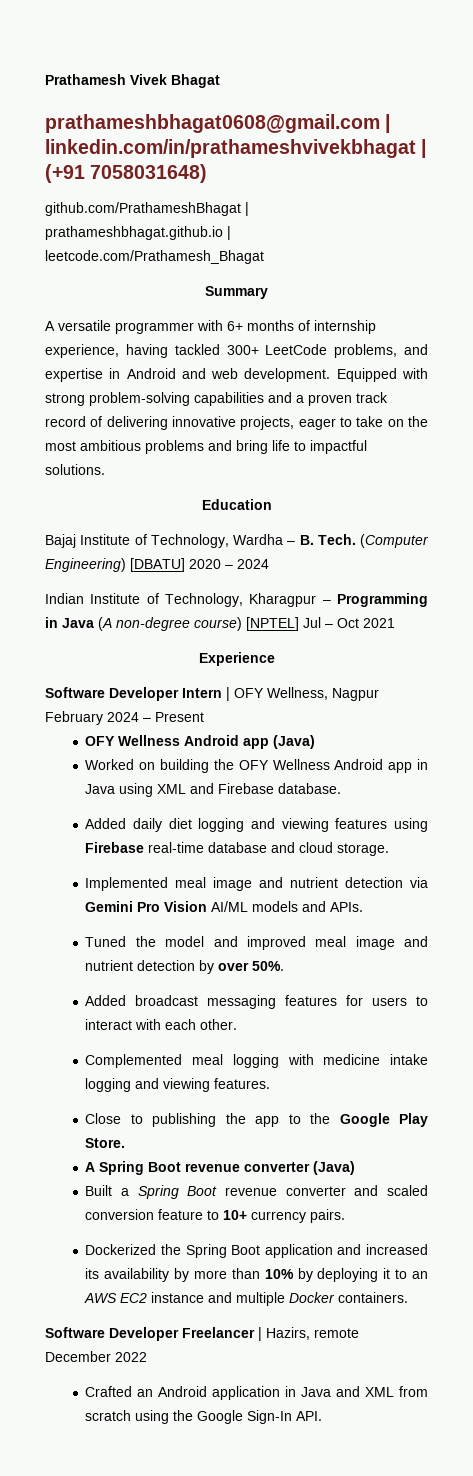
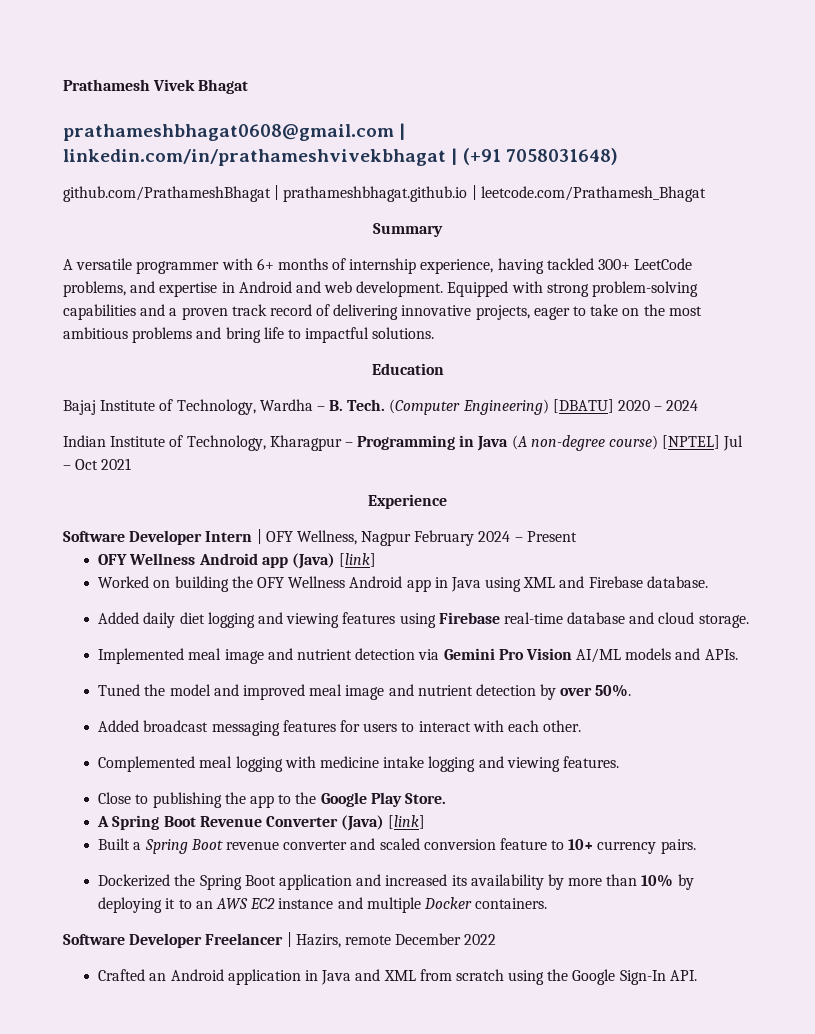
(316, 742) none -> [339,553,377,567] [link]
[185,1161,356,1175] revenue converter (Java) -> [199,815,426,831] Revenue Converter (Java) [link]

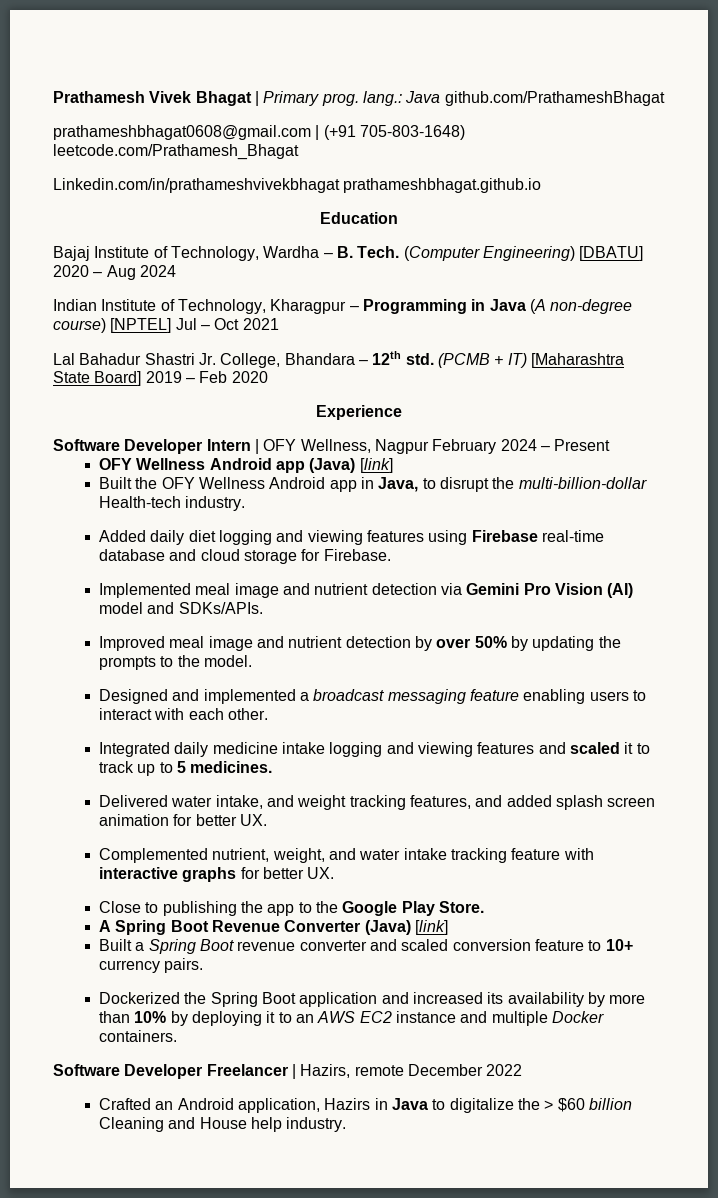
[63,123,407,141] [63,148,619,166] [63,185,706,202] [373,223,443,237] [63,258,693,274] [63,281,699,297] [63,304,702,320] [63,327,435,343] // prathameshbhagat0608@gmail.com | linkedin.com/in/prathameshvivekbhagat | (+91 7058031648) // github.com/PrathameshBhagat | prathameshbhagat.github.io | leetcode.com/Prathamesh_Bhagat // Summary // A versatile programmer with 6+ months of internship experience, having tackled 300+ LeetCode problems, and expertise in Android and web development. Equipped with strong problem-solving capabilities and a proven track record of delivering innovative projects, eager to take on the most ambitious problems and bring life to impactful solutions. -> [254,91,665,106] [53,125,465,140] [53,144,299,160] [53,178,542,193] | Primary prog. lang.: Java github.com/PrathameshBhagat // prathameshbhagat0608@gmail.com | (+91 705-803-1648) leetcode.com/Prathamesh_Bhagat // Linkedin.com/in/prathameshvivekbhagat prathameshbhagat.github.io
(663, 408) none -> [106,265,136,280] Aug
(132, 464) none -> [53,351,624,368] [53,371,268,386] // Lal Bahadur Shastri Jr. College, Bhandara – 12th std. (PCMB + IT) [Maharashtra State Board] 2019 – Feb 2020
[98,576,229,592] Worked on building -> [99,477,133,489] Built
[450,576,708,592] Java using XML and Firebase database. -> [378,477,647,492] [99,496,246,511] Java, to disrupt the multi-billion-dollar Health-tech industry.
[698,614,749,628] storage. -> [243,549,391,564] storage for Firebase.
[576,648,738,663] [98,684,305,700] AI/ML models and APIs. // Tuned the model and improved -> [607,583,634,598] [99,602,263,614] [99,636,166,651] (AI) model and SDKs/APIs. // Improved
[595,684,632,697] [98,720,360,736] 50%. // Added broadcast messaging features for -> [474,636,621,651] [99,655,252,670] [99,689,586,704] 50% by updating the prompts to the model. // Designed and implemented a broadcast messaging feature enabling
[98,756,316,772] Complemented meal logging with -> [99,742,209,757] Integrated daily
[562,756,619,768] features. -> [477,742,650,754] [99,761,273,776] [99,795,656,810] [99,814,267,826] [99,848,594,863] [99,867,335,882] features and scaled it to track up to 5 medicines. // Delivered water intake, and weight tracking features, and added splash screen animation for better UX. // Complemented nutrient, weight, and water intake tracking feature with interactive graphs for better UX.
[227,969,697,985] application in Java and XML from scratch using the Google Sign-In API. -> [237,1098,632,1113] [99,1117,347,1132] application, Hazirs in Java to digitalize the > $60 billion Cleaning and House help industry.

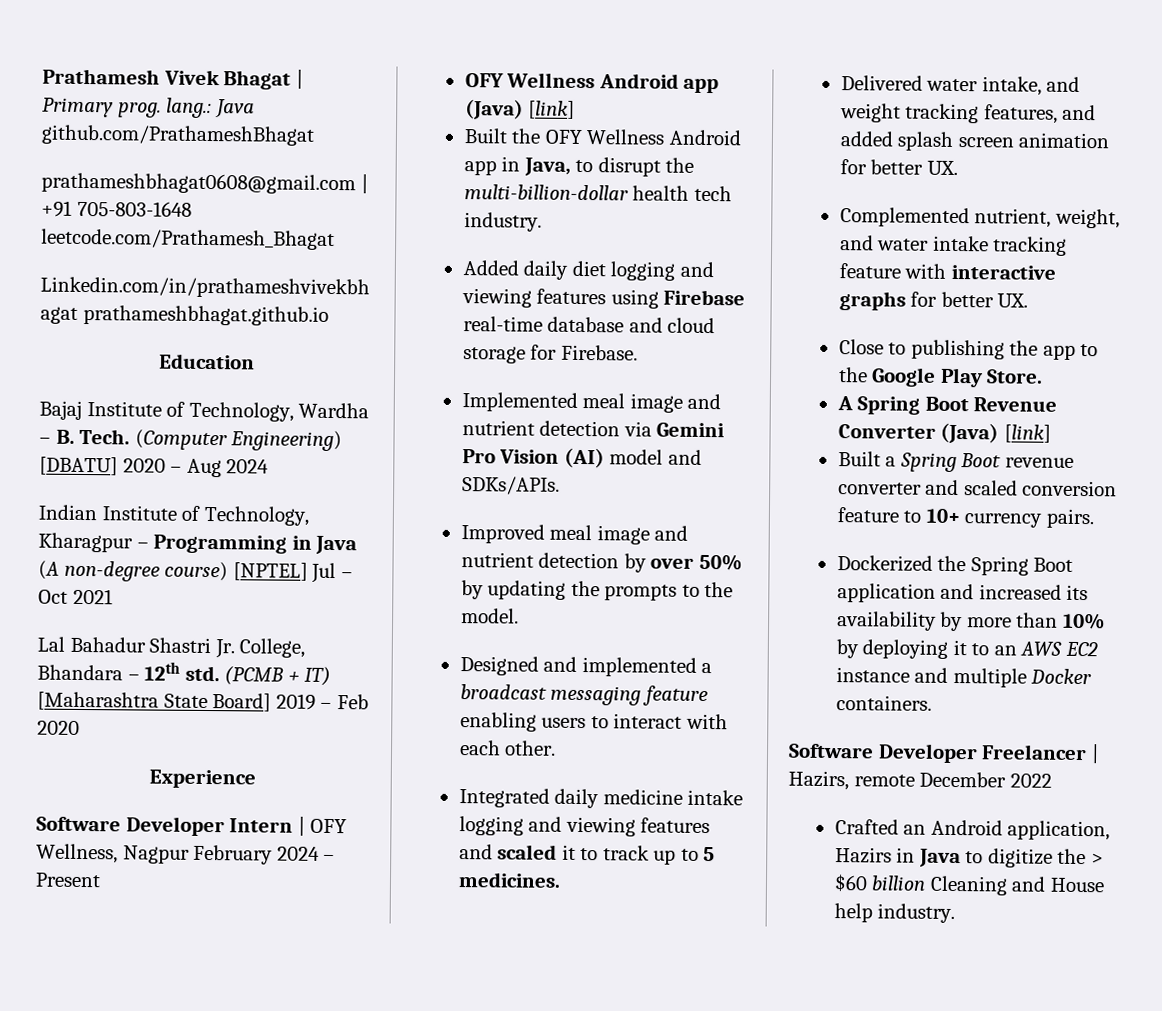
[323,125,465,140] (+91 705-803-1648) -> [41,200,192,217] +91 705-803-1648
[99,496,182,508] Health-tech -> [632,185,732,202] health tech
[449,1098,514,1113] digitalize -> [987,848,1053,868] digitize

